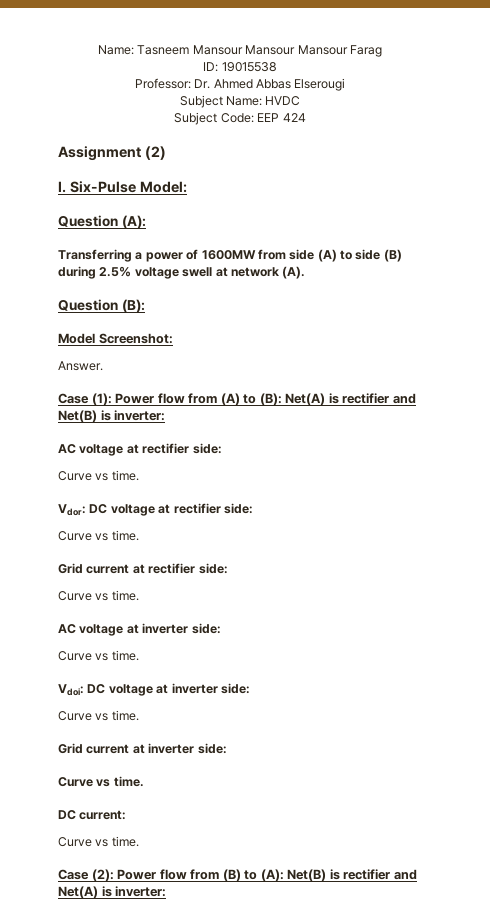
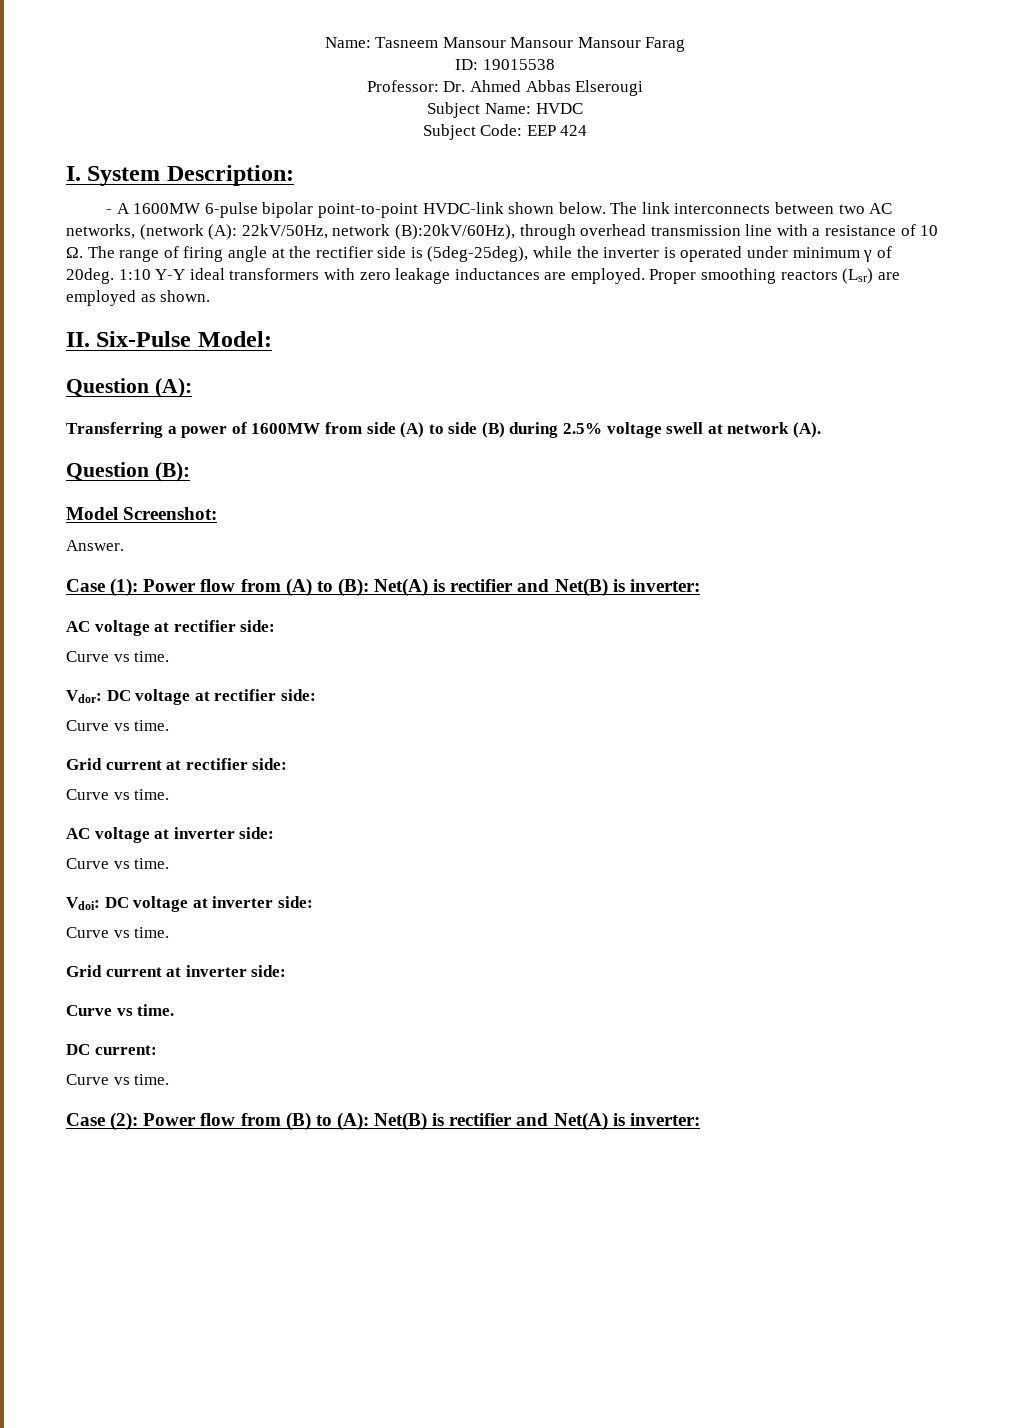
[58,146,166,161] [58,181,66,193] Assignment (2) // I. -> [66,165,294,186] [105,202,893,218] [66,224,939,240] [66,246,892,262] [66,268,900,284] [66,290,211,306] [66,332,90,347] I. System Description: // - A 1600MW 6-pulse bipolar point-to-point HVDC-link shown below. The link interconnects between two AC networks, (network (A): 22kV/50Hz, network (B):20kV/60Hz), through overhead transmission line with a resistance of 10 Ω. The range of firing angle at the rectifier side is (5deg-25deg), while the inverter is operated under minimum γ of 20deg. 1:10 Y-Y ideal transformers with zero leakage inductances are employed. Proper smoothing reactors (Lsr) are employed as shown. // II.

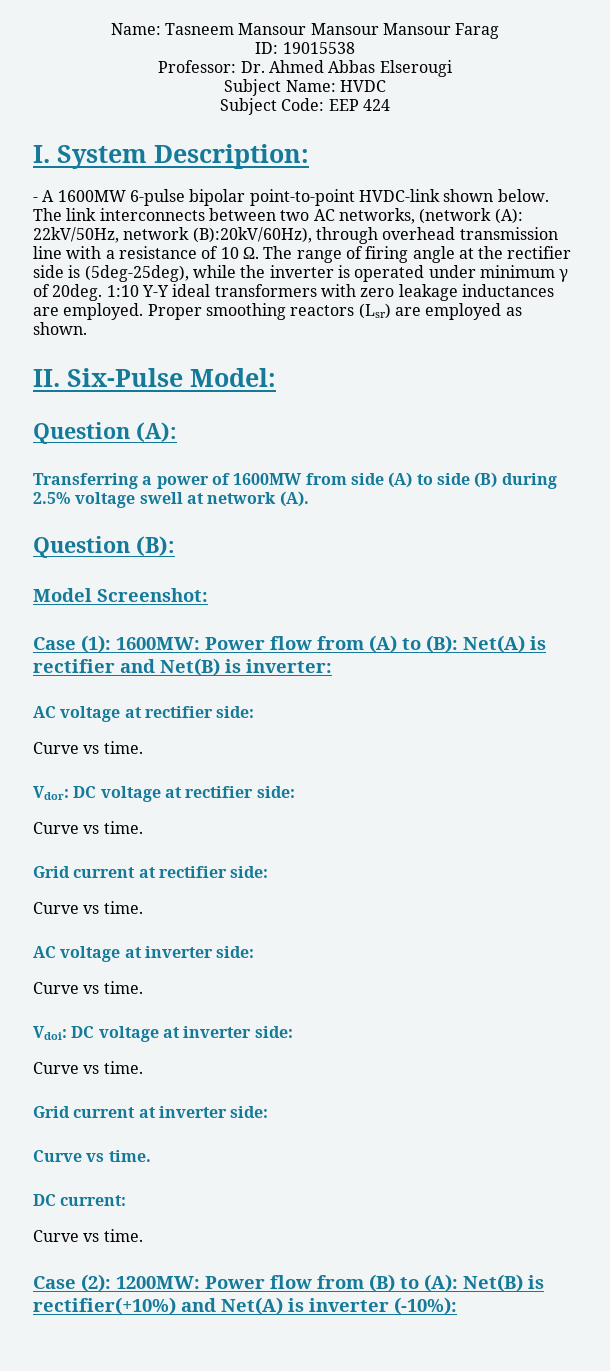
[66,540,124,551] // Answer. -> (208, 595) none
(139, 587) none -> [116,637,200,650] 1600MW:
(139, 1121) none -> [116,1276,200,1289] 1200MW:
[449,1113,513,1126] rectifier -> [33,1297,176,1315] rectifier(+10%)
[629,1113,700,1126] inverter: -> [309,1297,457,1315] inverter (-10%):

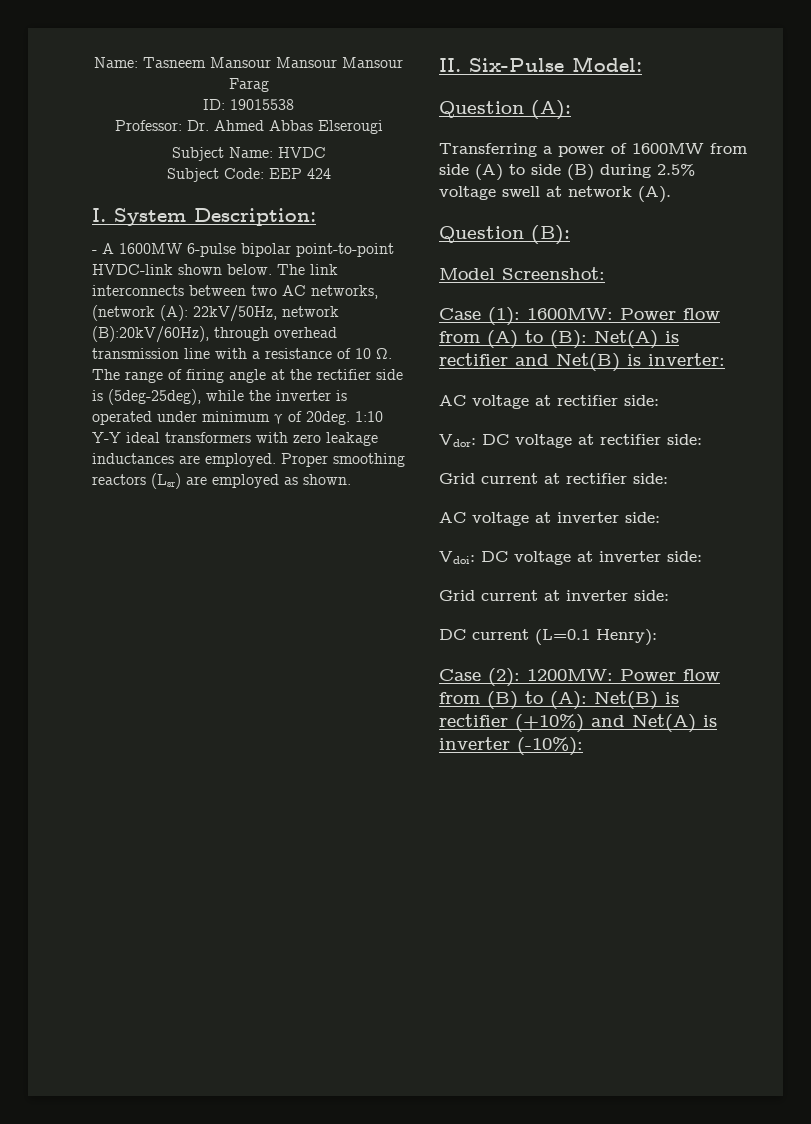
[33,741,143,754] // Curve vs time. -> (659, 400) none
[33,821,143,834] // Curve vs time. -> (702, 439) none
[33,901,143,914] // Curve vs time. -> (668, 478) none
[33,981,143,994] // Curve vs time. -> (660, 517) none
[33,1061,143,1074] // Curve vs time. -> (702, 556) none
[33,1150,151,1162] [33,1194,127,1206] [33,1229,143,1242] Curve vs time. // DC current: // Curve vs time. -> [439,629,657,646] DC current (L=0.1 Henry):
[33,1297,176,1315] rectifier(+10%) -> [439,714,584,733] rectifier (+10%)

